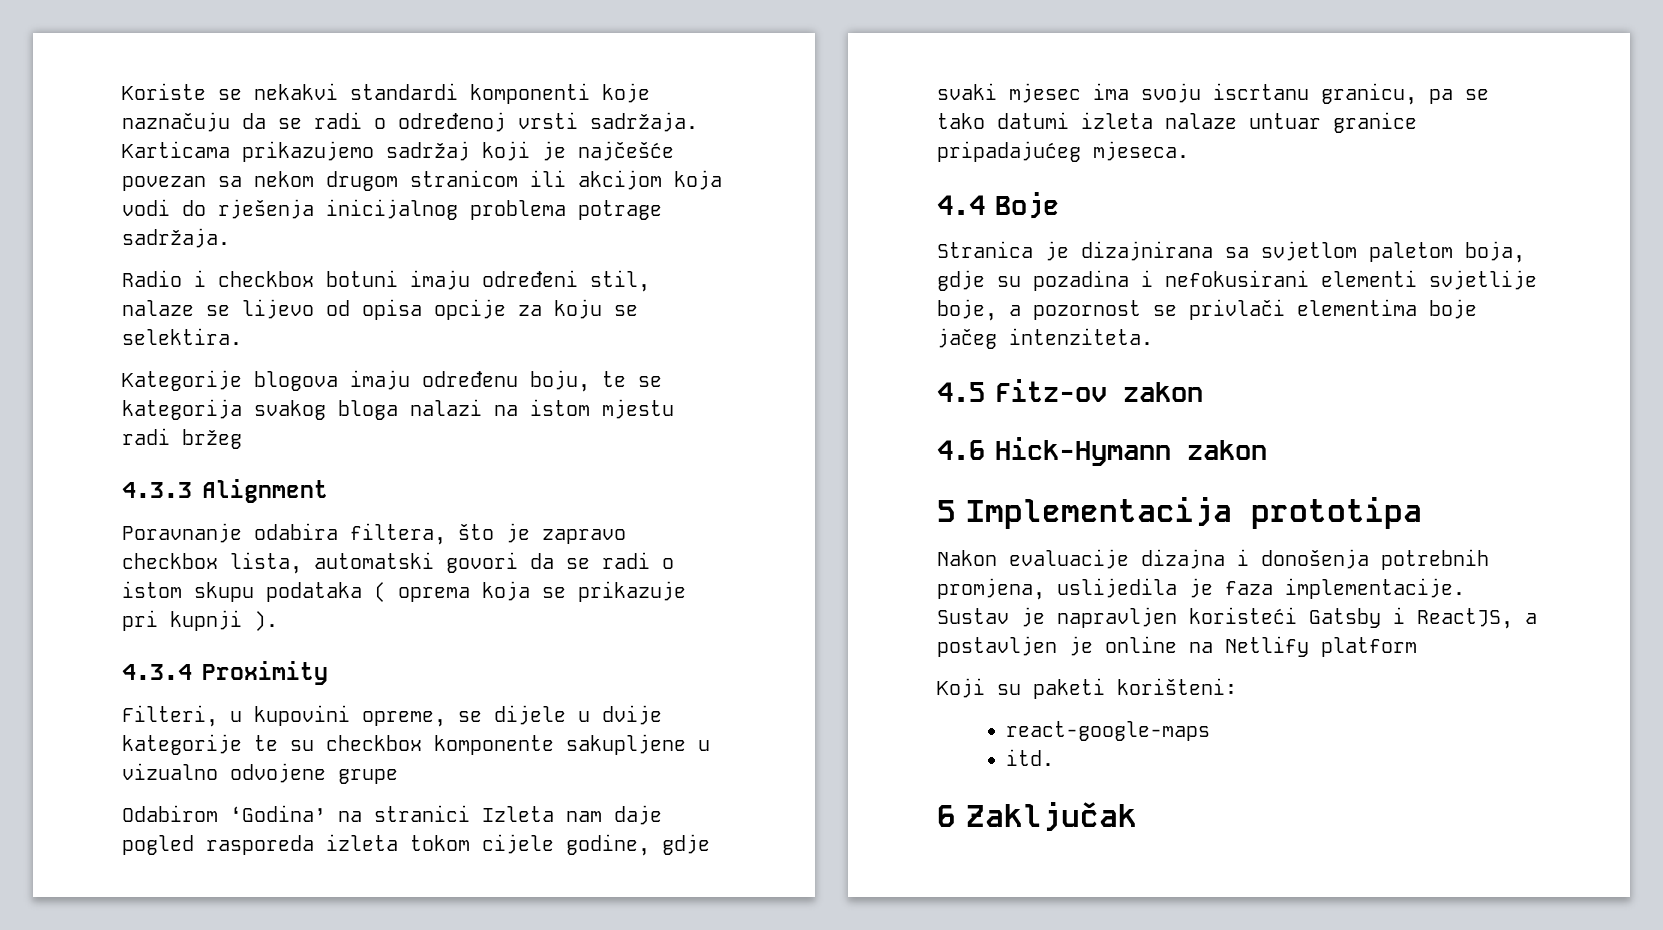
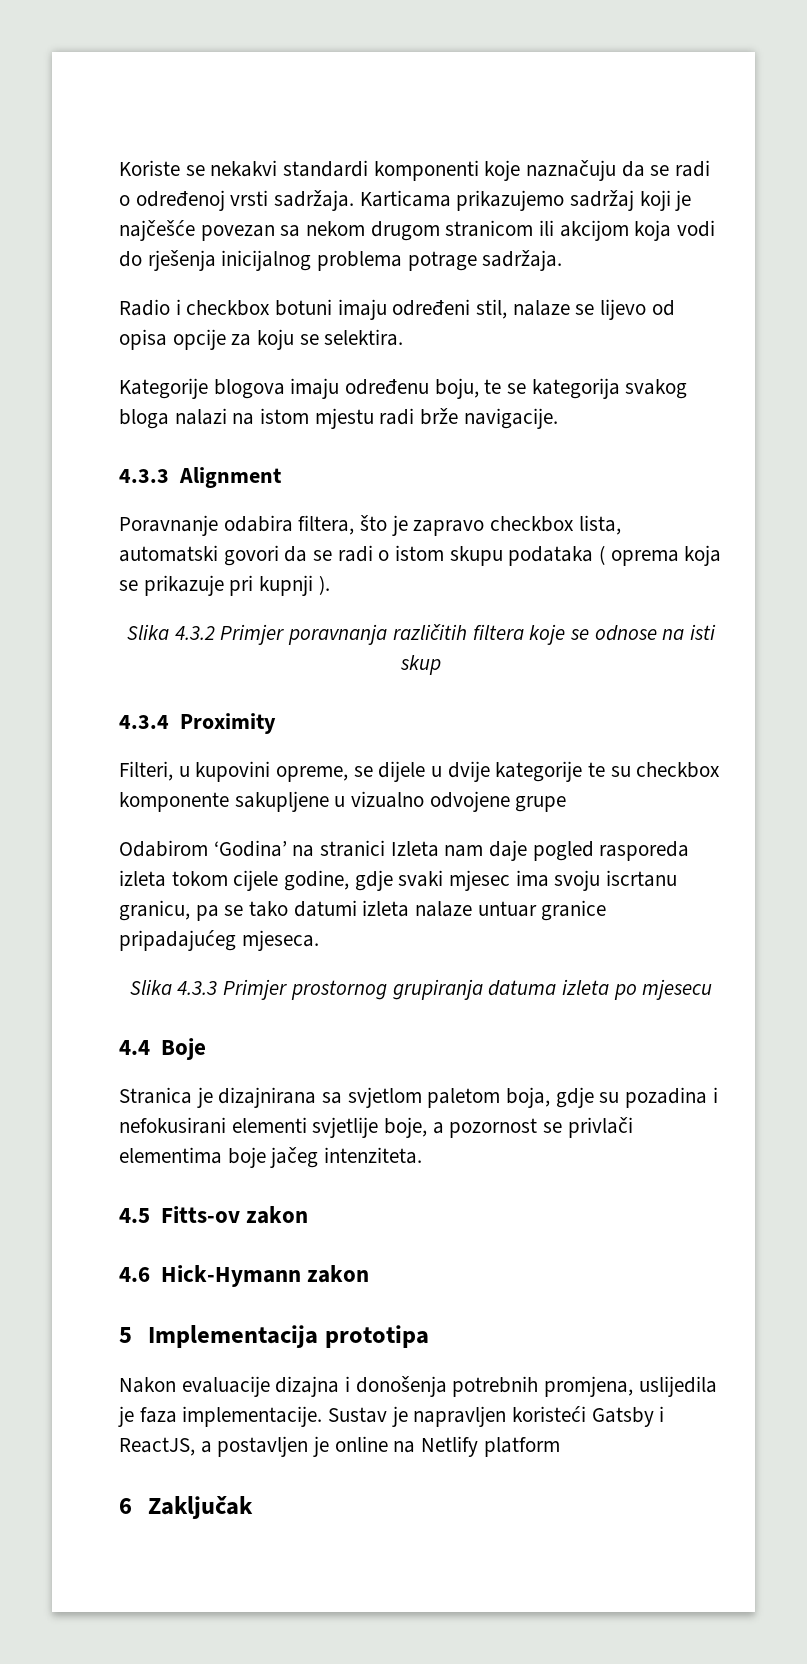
[182,429,242,449] bržeg -> [420,408,558,429] brže navigacije.
(278, 621) none -> [127,624,716,645] [400,655,441,675] // Slika 4.3.2 Primjer poravnanja različitih filtera koje se odnose na isti skup
(1189, 151) none -> [129,979,713,1000] // Slika 4.3.3 Primjer prostornog grupiranja datuma izleta po mjesecu
[995,379,1107,402] Fitz-ov -> [160,1206,240,1223] Fitts-ov
[937,678,1237,699] [1005,721,1210,741] [1005,749,1054,766] // Koji su paketi korišteni: // react-google-maps // itd. -> (560, 1447) none

